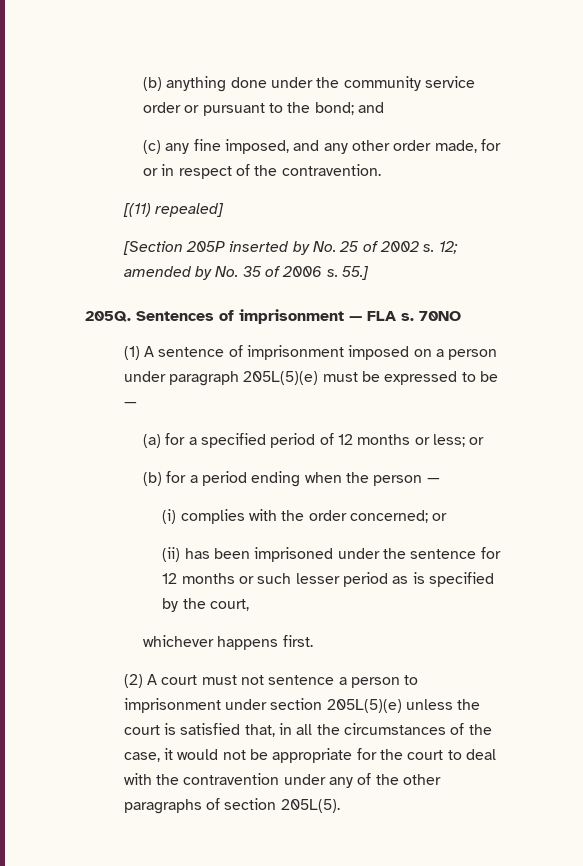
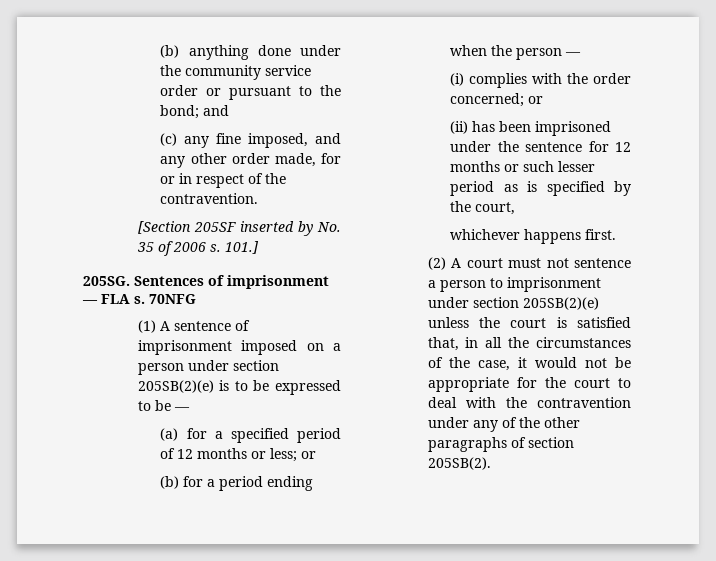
[122,203,224,217] // [(11) repealed] -> (259, 198) none
[185,241,225,252] 205P -> [193,222,236,232] 205SF
[339,241,458,254] [123,266,239,280] 25 of 2002 s. 12; amended by No. -> (341, 227) none
[341,266,369,280] [85,311,131,322] 55.] // 205Q. -> [224,241,259,254] [83,276,130,286] 101.] // 205SG.
[419,311,461,321] 70NO -> [149,294,196,304] 70NFG
[168,371,358,386] paragraph 205L(5)(e) must -> [232,360,279,371] [137,380,248,393] section 205SB(2)(e) is to
[326,699,402,713] 205L(5)(e) -> [522,297,599,310] 205SB(2)(e)
[280,799,340,813] 205L(5). -> [427,457,491,470] 205SB(2).

